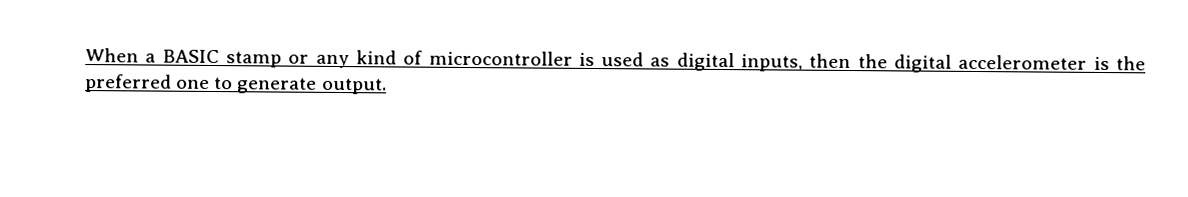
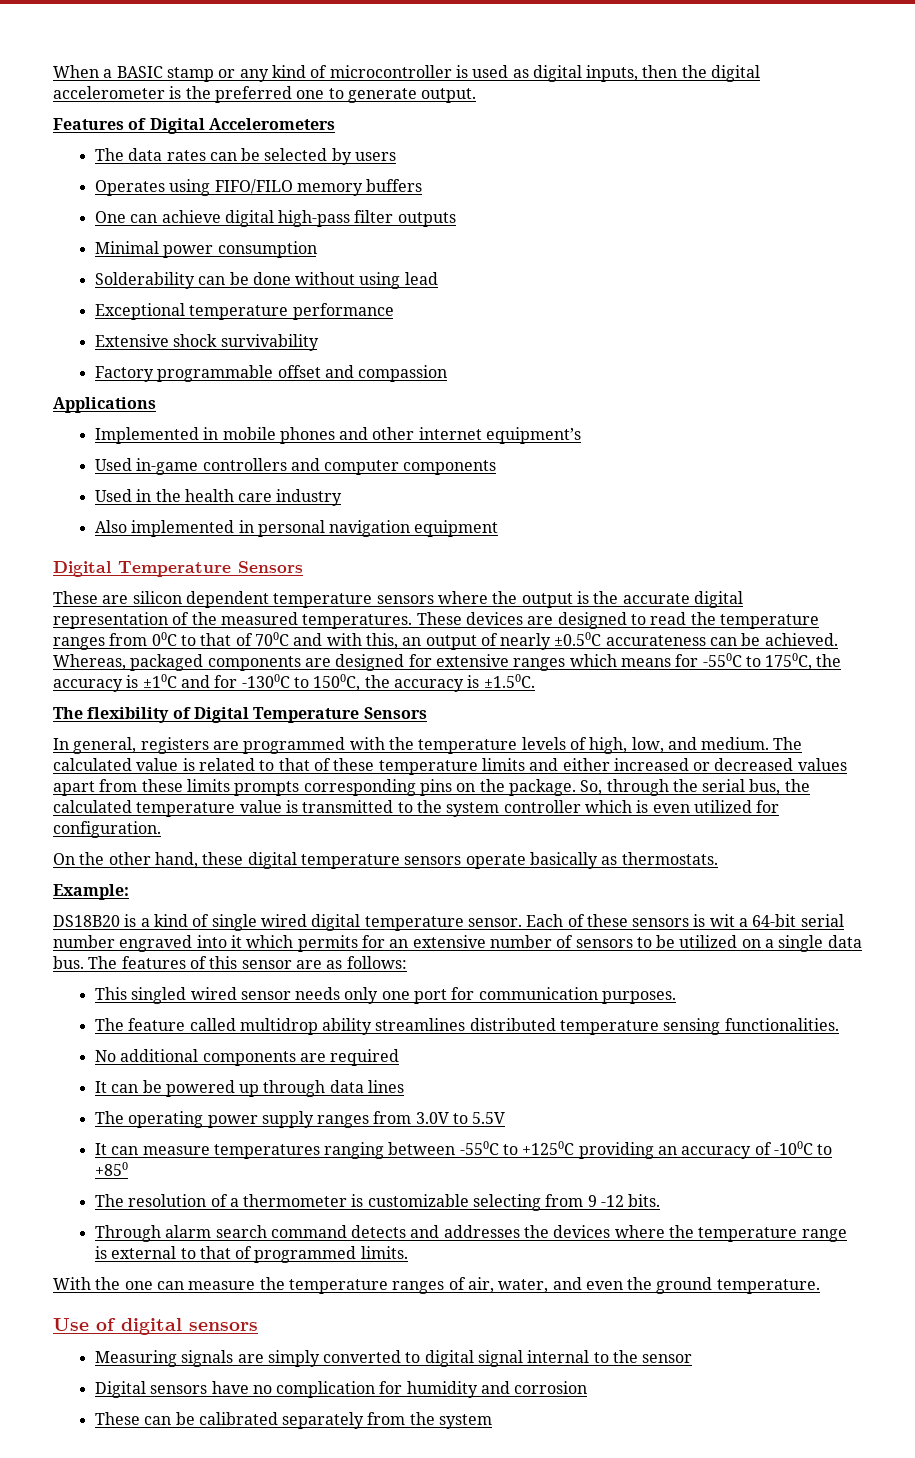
(387, 86) none -> [53,118,335,134] [94,148,397,165] [94,179,423,196] [94,210,456,227] [94,241,317,258] [94,272,438,289] [94,303,394,320] [94,334,319,351] [94,365,448,382] [53,397,156,413] [94,427,582,444] [94,458,497,475] [94,489,343,506] [94,520,499,537] [53,561,303,577] [53,591,743,608] [53,612,819,629] [53,632,838,650] [53,653,842,671] [53,674,535,692] [53,707,427,723] [53,737,803,754] [53,758,847,775] [53,779,810,796] [53,800,780,817] [53,821,161,838] [53,852,718,869] [53,884,129,900] [53,914,844,931] [53,935,862,952] [53,956,407,969] [94,987,677,1004] [94,1018,839,1035] [94,1049,400,1066] [94,1080,405,1097] [94,1111,506,1128] [94,1141,833,1159] [94,1162,128,1176] [94,1194,661,1211] [94,1225,847,1242] [94,1246,408,1263] [53,1277,820,1294] [53,1318,258,1335] [94,1350,693,1367] [94,1381,588,1398] [94,1412,493,1429] // Features of Digital Accelerometers // The data rates can be selected by users // Operates using FIFO/FILO memory buffers // One can achieve digital high-pass filter outputs // Minimal power consumption // Solderability can be done without using lead // Exceptional temperature performance // Extensive shock survivability // Factory programmable offset and compassion // Applications // Implemented in mobile phones and other internet equipment’s // Used in-game controllers and computer components // Used in the health care industry // Also implemented in personal navigation equipment // Digital Temperature Sensors // These are silicon dependent temperature sensors where the output is the accurate digital representation of the measured temperatures. These devices are designed to read the temperature ranges from 00C to that of 700C and with this, an output of nearly ±0.50C accurateness can be achieved. Whereas, packaged components are designed for extensive ranges which means for -550C to 1750C, the accuracy is ±10C and for -1300C to 1500C, the accuracy is ±1.50C. // The flexibility of Digital Temperature Sensors // In general, registers are programmed with the temperature levels of high, low, and medium. The calculated value is related to that of these temperature limits and either increased or decreased values apart from these limits prompts corresponding pins on the package. So, through the serial bus, the calculated temperature value is transmitted to the system controller which is even utilized for configuration. // On the other hand, these digital temperature sensors operate basically as thermostats. // Example: // DS18B20 is a kind of single wired digital temperature sensor. Each of these sensors is wit a 64-bit serial number engraved into it which permits for an extensive number of sensors to be utilized on a single data bus. The features of this sensor are as follows: // This singled wired sensor needs only one port for communication purposes. // The feature called multidrop ability streamlines distributed temperature sensing functionalities. // No additional components are required // It can be powered up through data lines // The operating power supply ranges from 3.0V to 5.5V // It can measure temperatures ranging between -550C to +1250C providing an accuracy of -100C to +850 // The resolution of a thermometer is customizable selecting from 9 -12 bits. // Through alarm search command detects and addresses the devices where the temperature range is external to that of programmed limits. // With the one can measure the temperature ranges of air, water, and even the ground temperature. // Use of digital sensors // Measuring signals are simply converted to digital signal internal to the sensor // Digital sensors have no complication for humidity and corrosion // These can be calibrated separately from the system

